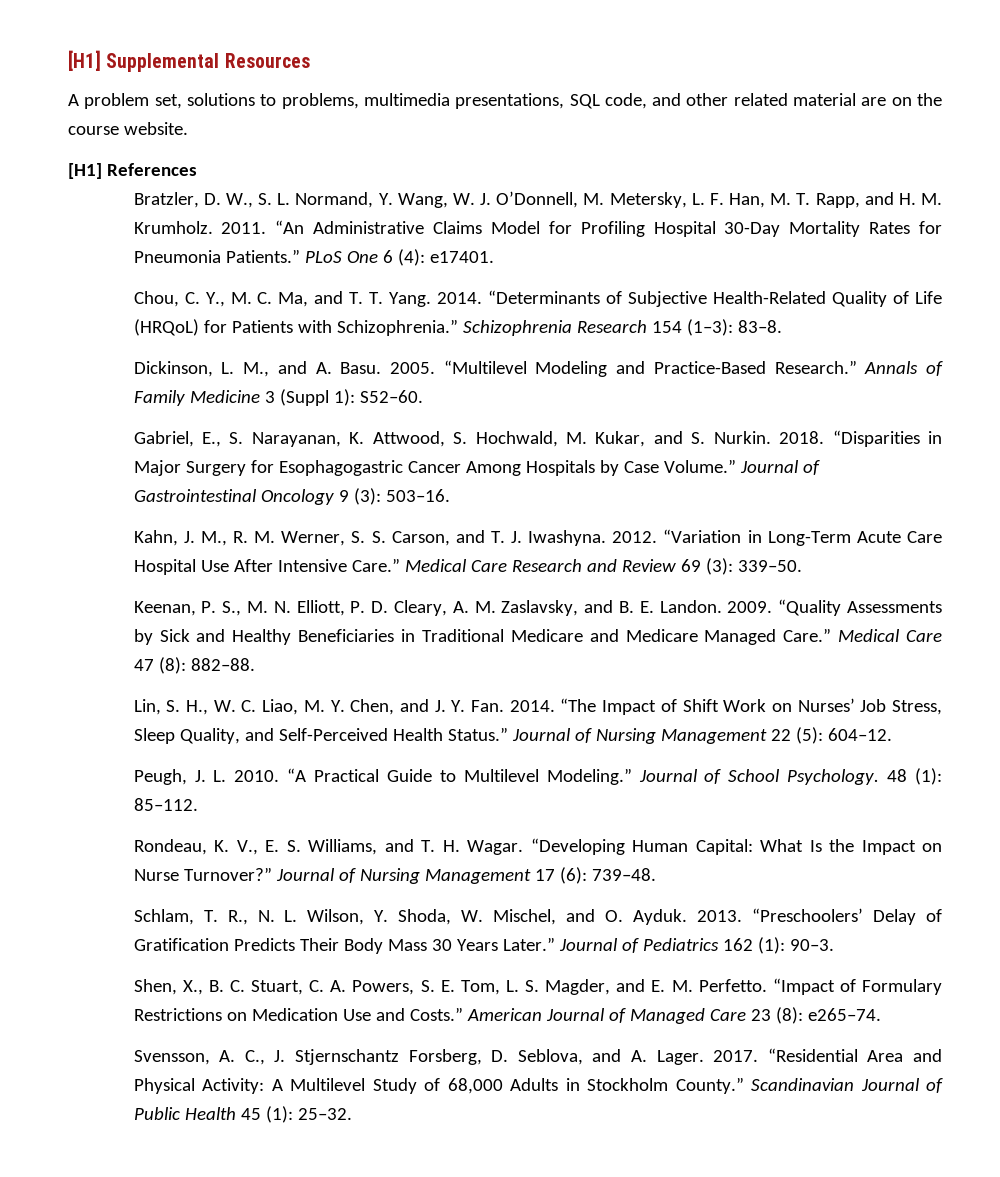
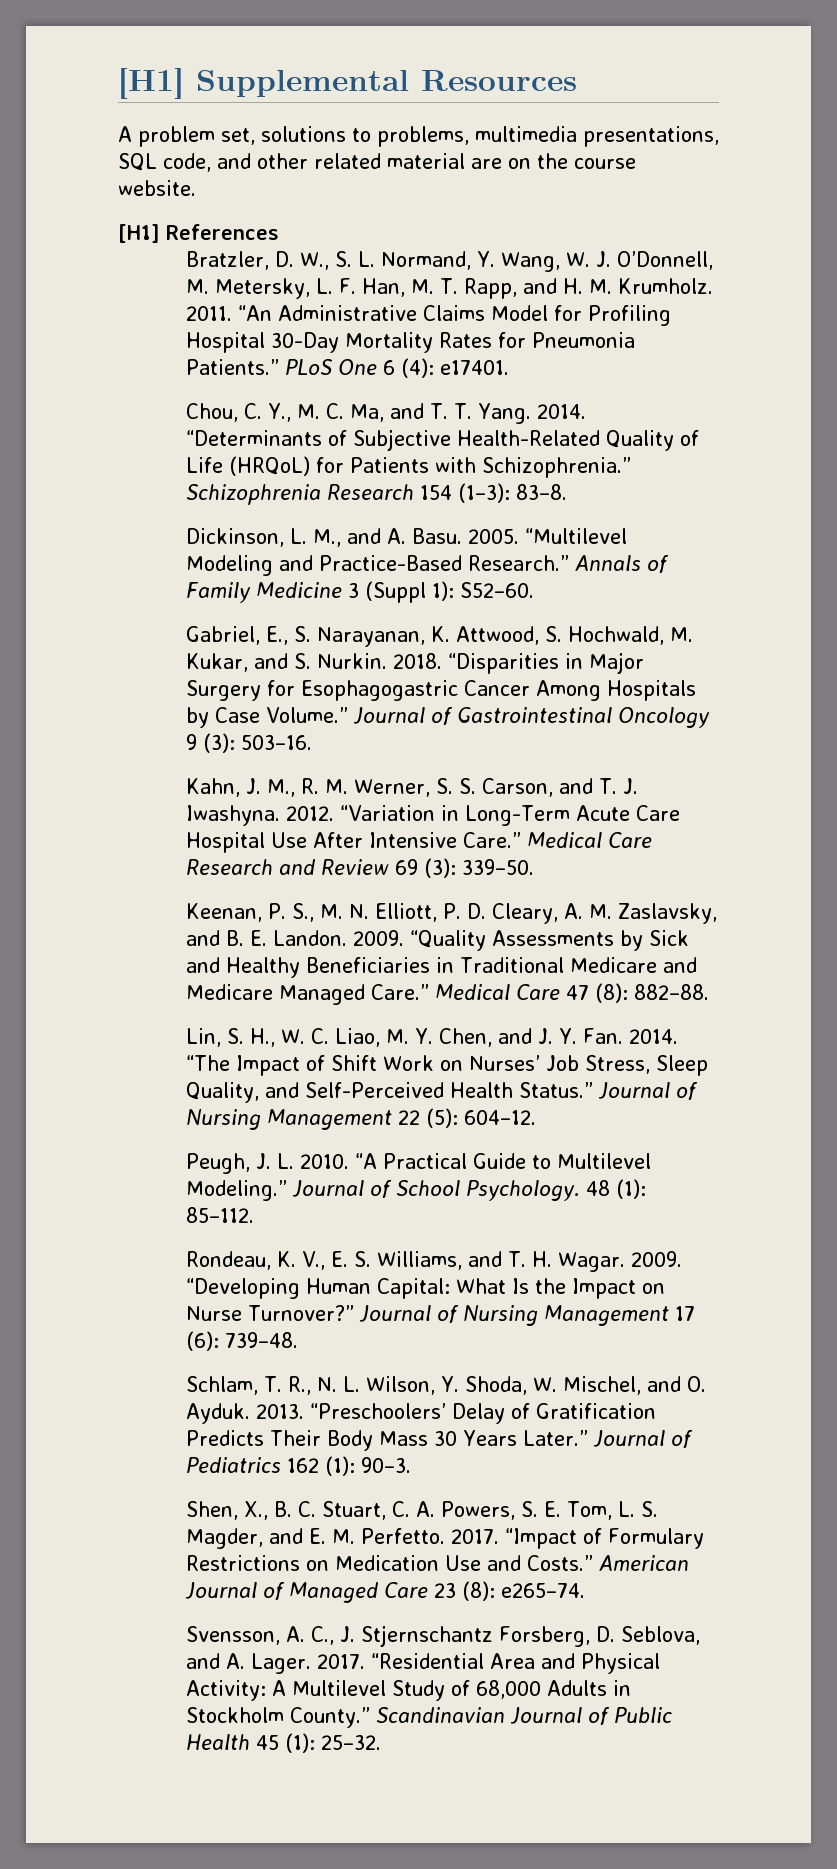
(524, 847) none -> [630,1251,682,1267] 2009.
(767, 985) none -> [450,1529,499,1544] 2017.

